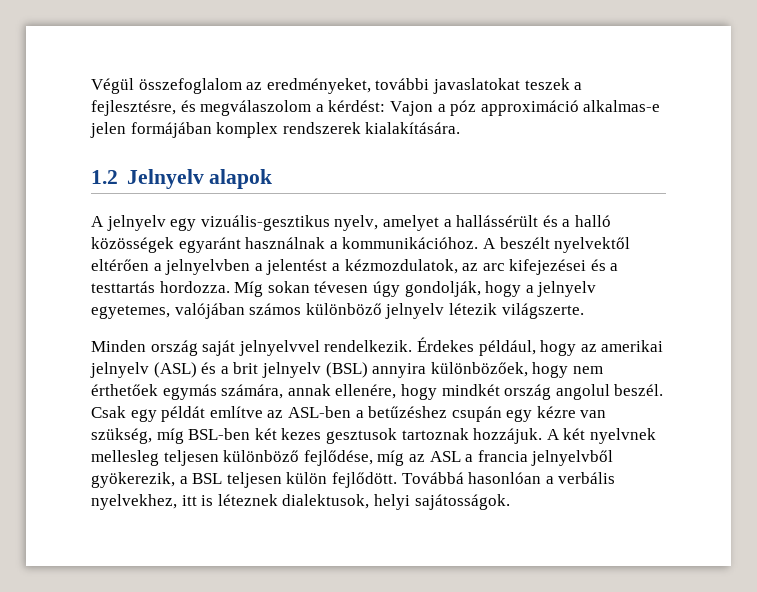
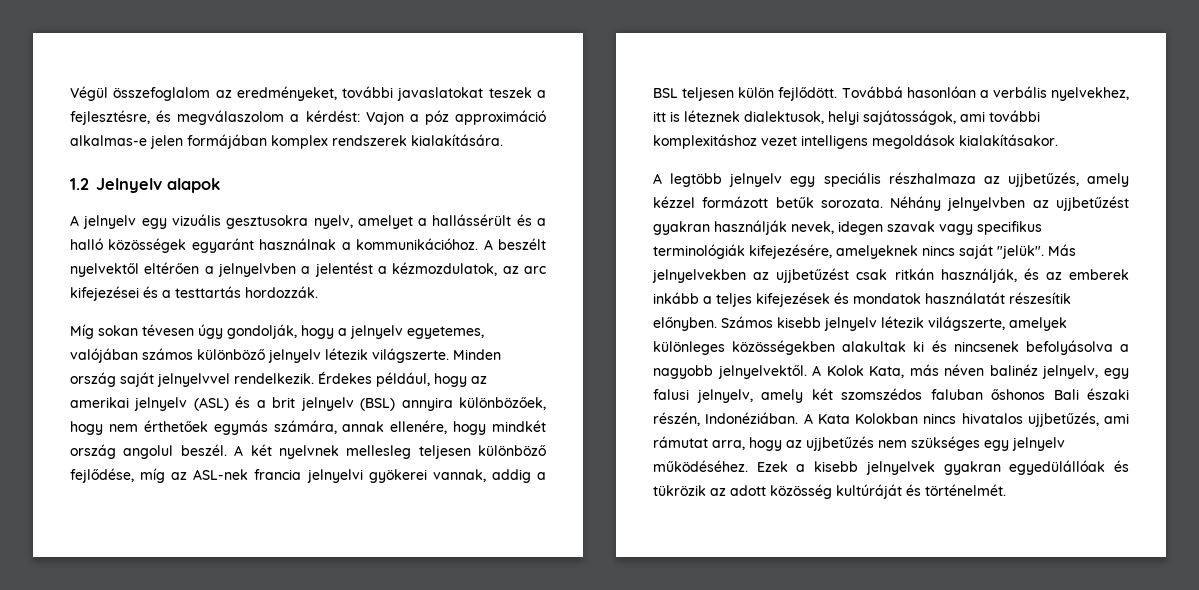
[200,215,330,231] vizuális-gesztikus -> [171,214,309,229] vizuális gesztusokra
[159,281,230,293] hordozza. -> [245,286,318,298] hordozzák. //
(584, 311) // -> (449, 355) none
[91,406,607,422] [91,428,543,444] Csak egy példát említve az ASL-ben a betűzéshez csupán egy kézre van szükség, míg BSL-ben két kezes gesztusok tartoznak hozzájuk. -> (227, 450) none
[429,450,614,466] [91,472,175,488] ASL a francia jelnyelvből gyökerezik, -> [193,469,531,483] ASL-nek francia jelnyelvi gyökerei vannak, addig
[414,494,510,510] sajátosságok. -> [863,110,1040,125] [653,134,1058,149] [653,172,1129,187] [653,196,1129,211] [653,220,1042,235] [653,244,1076,259] [652,268,1129,283] [653,292,1071,307] [653,316,1067,331] [653,340,1129,355] [653,364,1129,379] [653,388,1129,403] [653,412,1129,427] [653,436,1065,451] [653,460,1129,475] [653,484,1006,499] sajátosságok, ami további komplexitáshoz vezet intelligens megoldások kialakításakor. // A legtöbb jelnyelv egy speciális részhalmaza az ujjbetűzés, amely kézzel formázott betűk sorozata. Néhány jelnyelvben az ujjbetűzést gyakran használják nevek, idegen szavak vagy specifikus terminológiák kifejezésére, amelyeknek nincs saját "jelük". Más jelnyelvekben az ujjbetűzést csak ritkán használják, és az emberek inkább a teljes kifejezések és mondatok használatát részesítik előnyben. Számos kisebb jelnyelv létezik világszerte, amelyek különleges közösségekben alakultak ki és nincsenek befolyásolva a nagyobb jelnyelvektől. A Kolok Kata, más néven balinéz jelnyelv, egy falusi jelnyelv, amely két szomszédos faluban őshonos Bali északi részén, Indonéziában. A Kata Kolokban nincs hivatalos ujjbetűzés, ami rámutat arra, hogy az ujjbetűzés nem szükséges egy jelnyelv működéséhez. Ezek a kisebb jelnyelvek gyakran egyedülállóak és tükrözik az adott közösség kultúráját és történelmét.

